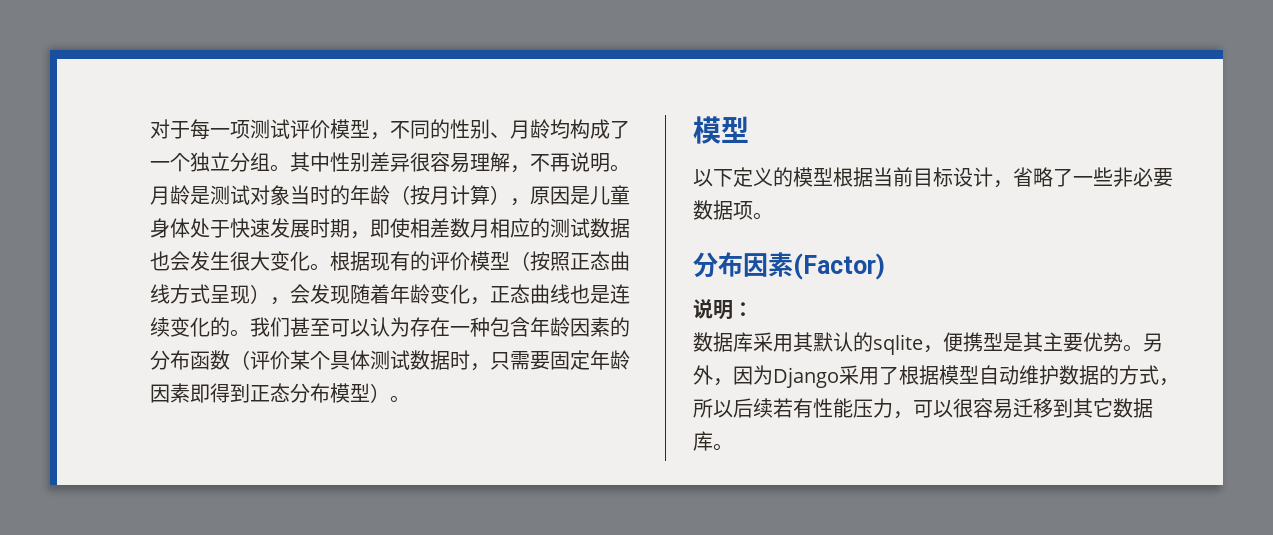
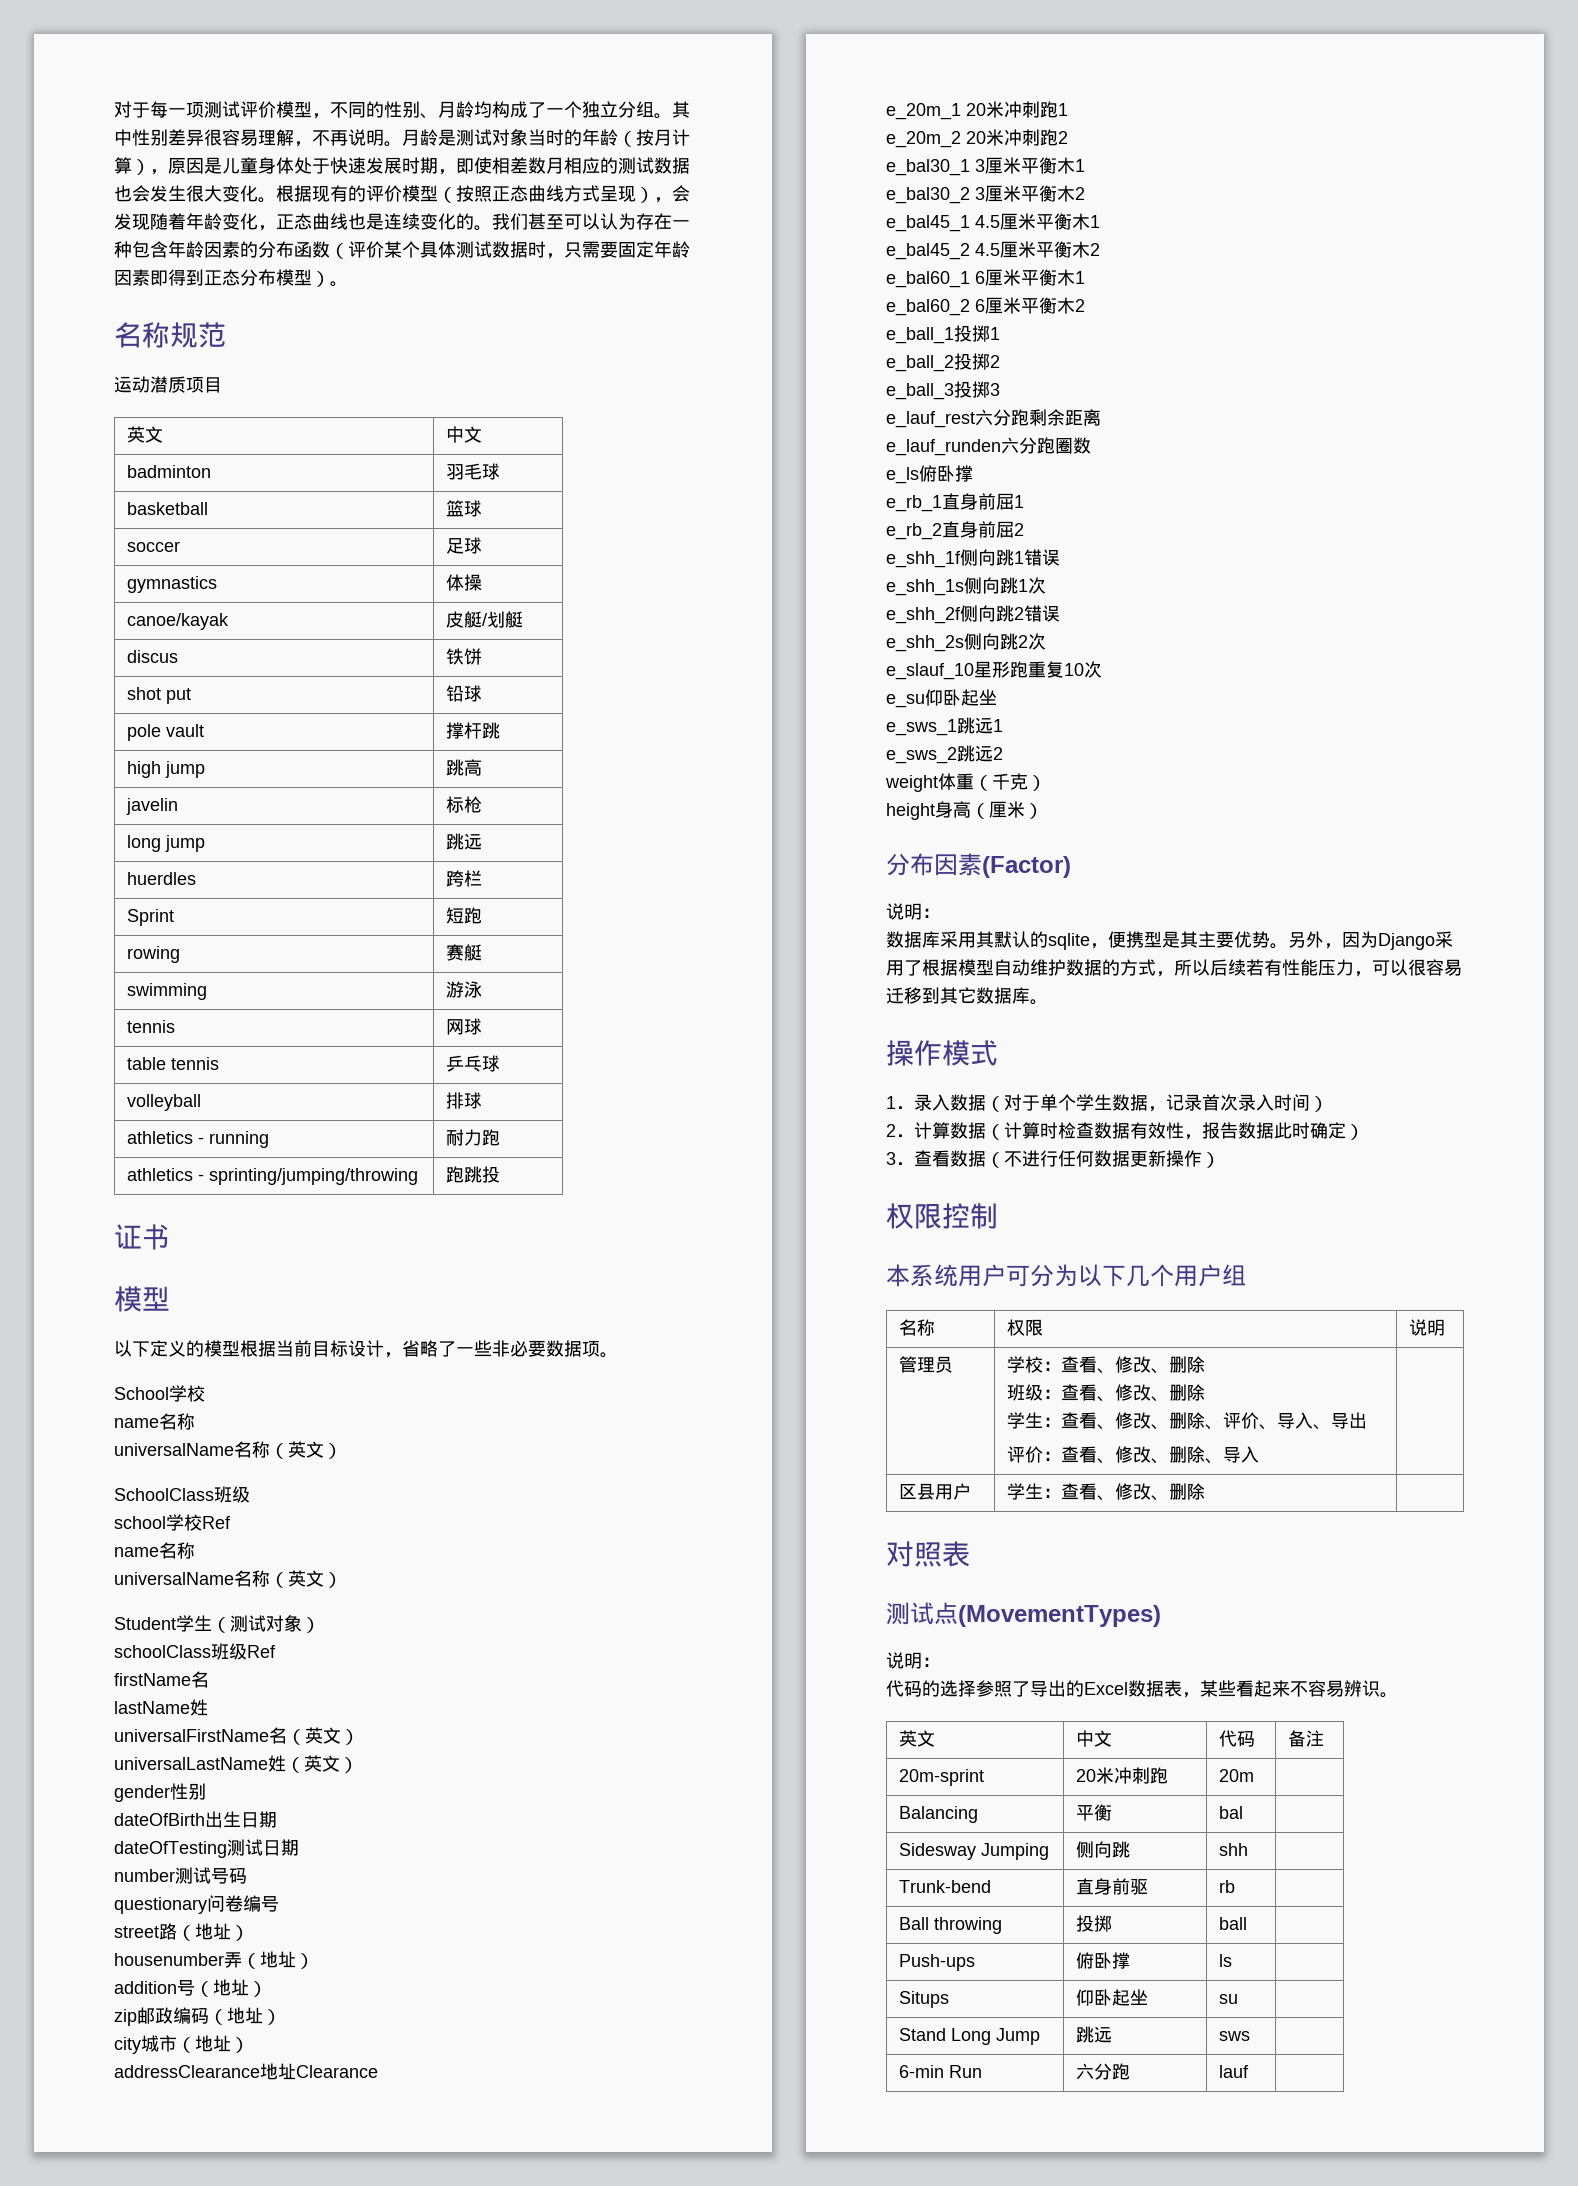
(410, 399) none -> [114,322,226,348] [114,376,222,393] [126,426,163,443] [445,426,482,443] [126,465,211,478] [445,463,500,480] [126,502,208,515] [445,500,482,517] [126,541,180,552] [445,537,482,554] [126,576,217,593] [445,574,482,591] [126,613,229,630] [445,611,523,628] [126,650,178,663] [445,648,482,665] [126,687,191,704] [445,685,482,702] [126,724,204,741] [445,722,500,739] [126,761,205,778] [445,759,482,776] [125,798,178,815] [445,796,482,813] [126,835,205,852] [445,833,482,850] [126,872,196,885] [445,870,482,887] [126,909,174,926] [445,907,482,924] [126,946,180,963] [445,944,482,961] [126,983,207,1000] [445,981,482,998] [126,1020,175,1033] [445,1018,482,1035] [126,1057,219,1070] [445,1055,500,1072] [126,1094,201,1111] [445,1092,482,1109] [126,1131,269,1148] [445,1129,500,1146] [126,1168,418,1185] [445,1166,500,1183] [114,1224,170,1250] // 名称规范 // 运动潜质项目 // 英文 | 中文 // badminton | 羽毛球 // basketball | 篮球 // soccer | 足球 // gymnastics | 体操 // canoe/kayak | 皮艇/划艇 // discus | 铁饼 // shot put | 铅球 // pole vault | 撑杆跳 // high jump | 跳高 // javelin | 标枪 // long jump | 跳远 // huerdles | 跨栏 // Sprint | 短跑 // rowing | 赛艇 // swimming | 游泳 // tennis | 网球 // table tennis | 乒乓球 // volleyball | 排球 // athletics - running | 耐力跑 // athletics - sprinting/jumping/throwing | 跑跳投 // 证书
(773, 216) none -> [114,1385,205,1402] [114,1413,195,1430] [114,1441,342,1459] [114,1486,250,1503] [114,1514,231,1531] [114,1542,195,1559] [114,1570,342,1588] [114,1615,320,1633] [114,1643,276,1660] [114,1671,209,1688] [114,1699,208,1716] [114,1727,359,1745] [114,1755,358,1773] [114,1783,206,1802] [114,1811,277,1828] [114,1839,299,1858] [114,1867,247,1884] [114,1895,279,1914] [114,1923,249,1941] [114,1951,314,1969] [114,1979,267,1997] [114,2007,281,2026] [114,2035,249,2054] [114,2063,378,2080] [886,101,1068,120] [886,129,1068,148] [886,157,1085,176] [886,185,1085,204] [886,213,1100,232] [886,241,1100,260] [886,269,1085,288] [886,297,1085,316] [886,325,1000,344] [886,353,1000,372] [886,381,1000,400] [886,409,1101,428] [886,437,1091,456] [886,465,973,484] [886,493,1024,512] [886,521,1024,540] [886,549,1060,568] [886,577,1046,596] [886,605,1060,624] [886,633,1046,652] [886,661,1102,680] [886,689,997,708] [886,717,1003,736] [886,745,1003,764] [885,773,1046,792] [886,801,1043,820] // School学校 // name名称 // universalName名称（英文） // SchoolClass班级 // school学校Ref // name名称 // universalName名称（英文） // Student学生（测试对象） // schoolClass班级Ref // firstName名 // lastName姓 // universalFirstName名（英文） // universalLastName姓（英文） // gender性别 // dateOfBirth出生日期 // dateOfTesting测试日期 // number测试号码 // questionary问卷编号 // street路（地址） // housenumber弄（地址） // addition号（地址） // zip邮政编码（地址） // city城市（地址） // addressClearance地址Clearance // e_20m_1 20米冲刺跑1 // e_20m_2 20米冲刺跑2 // e_bal30_1 3厘米平衡木1 // e_bal30_2 3厘米平衡木2 // e_bal45_1 4.5厘米平衡木1 // e_bal45_2 4.5厘米平衡木2 // e_bal60_1 6厘米平衡木1 // e_bal60_2 6厘米平衡木2 // e_ball_1投掷1 // e_ball_2投掷2 // e_ball_3投掷3 // e_lauf_rest六分跑剩余距离 // e_lauf_runden六分跑圈数 // e_ls俯卧撑 // e_rb_1直身前屈1 // e_rb_2直身前屈2 // e_shh_1f侧向跳1错误 // e_shh_1s侧向跳1次 // e_shh_2f侧向跳2错误 // e_shh_2s侧向跳2次 // e_slauf_10星形跑重复10次 // e_su仰卧起坐 // e_sws_1跳远1 // e_sws_2跳远2 // weight体重（千克） // height身高（厘米）
(733, 447) none -> [886,1040,998,1066] [886,1094,1328,1112] [886,1122,1364,1140] [886,1150,1220,1168] [886,1203,998,1229] [886,1264,1246,1287] [898,1319,935,1336] [1006,1319,1043,1336] [1408,1319,1445,1336] [898,1356,953,1373] [1006,1356,1205,1374] [1006,1384,1205,1402] [1006,1412,1367,1430] [1006,1446,1259,1464] [898,1483,971,1500] [1006,1483,1205,1501] [886,1541,970,1567] [886,1602,1161,1627] [886,1652,940,1669] [886,1680,1398,1698] [898,1730,935,1747] [1075,1730,1112,1747] [1218,1730,1255,1747] [1287,1730,1324,1747] [898,1769,984,1786] [1075,1767,1168,1784] [1218,1769,1254,1782] [898,1806,978,1823] [1075,1804,1112,1821] [1218,1806,1243,1819] [898,1843,1049,1860] [1075,1841,1130,1858] [1218,1843,1248,1856] [898,1880,991,1893] [1075,1878,1148,1895] [1218,1880,1235,1893] [898,1917,1002,1934] [1075,1915,1112,1932] [1218,1917,1247,1930] [898,1954,975,1971] [1075,1952,1130,1969] [1218,1954,1232,1967] [898,1991,949,2008] [1075,1989,1148,2006] [1218,1994,1238,2004] [898,2028,1040,2045] [1075,2026,1112,2043] [1218,2031,1250,2041] [898,2065,982,2078] [1075,2063,1130,2080] [1218,2065,1249,2078] // 操作模式 // 1．录入数据（对于单个学生数据，记录首次录入时间） // 2．计算数据（计算时检查数据有效性，报告数据此时确定） // 3．查看数据（不进行任何数据更新操作） // 权限控制 // 本系统用户可分为以下几个用户组 // 名称 | 权限 | 说明 // 管理员 | 学校：查看、修改、删除 // 班级：查看、修改、删除 // 学生：查看、修改、删除、评价、导入、导出 // 评价：查看、修改、删除、导入 | // 区县用户 | 学生：查看、修改、删除 | // 对照表 // 测试点(MovementTypes) // 说明： // 代码的选择参照了导出的Excel数据表，某些看起来不容易辨识。 // 英文 | 中文 | 代码 | 备注 // 20m-sprint | 20米冲刺跑 | 20m | // Balancing | 平衡 | bal | // Sidesway Jumping | 侧向跳 | shh | // Trunk-bend | 直身前驱 | rb | // Ball throwing | 投掷 | ball | // Push-ups | 俯卧撑 | ls | // Situps | 仰卧起坐 | su | // Stand Long Jump | 跳远 | sws | // 6-min Run | 六分跑 | lauf |

